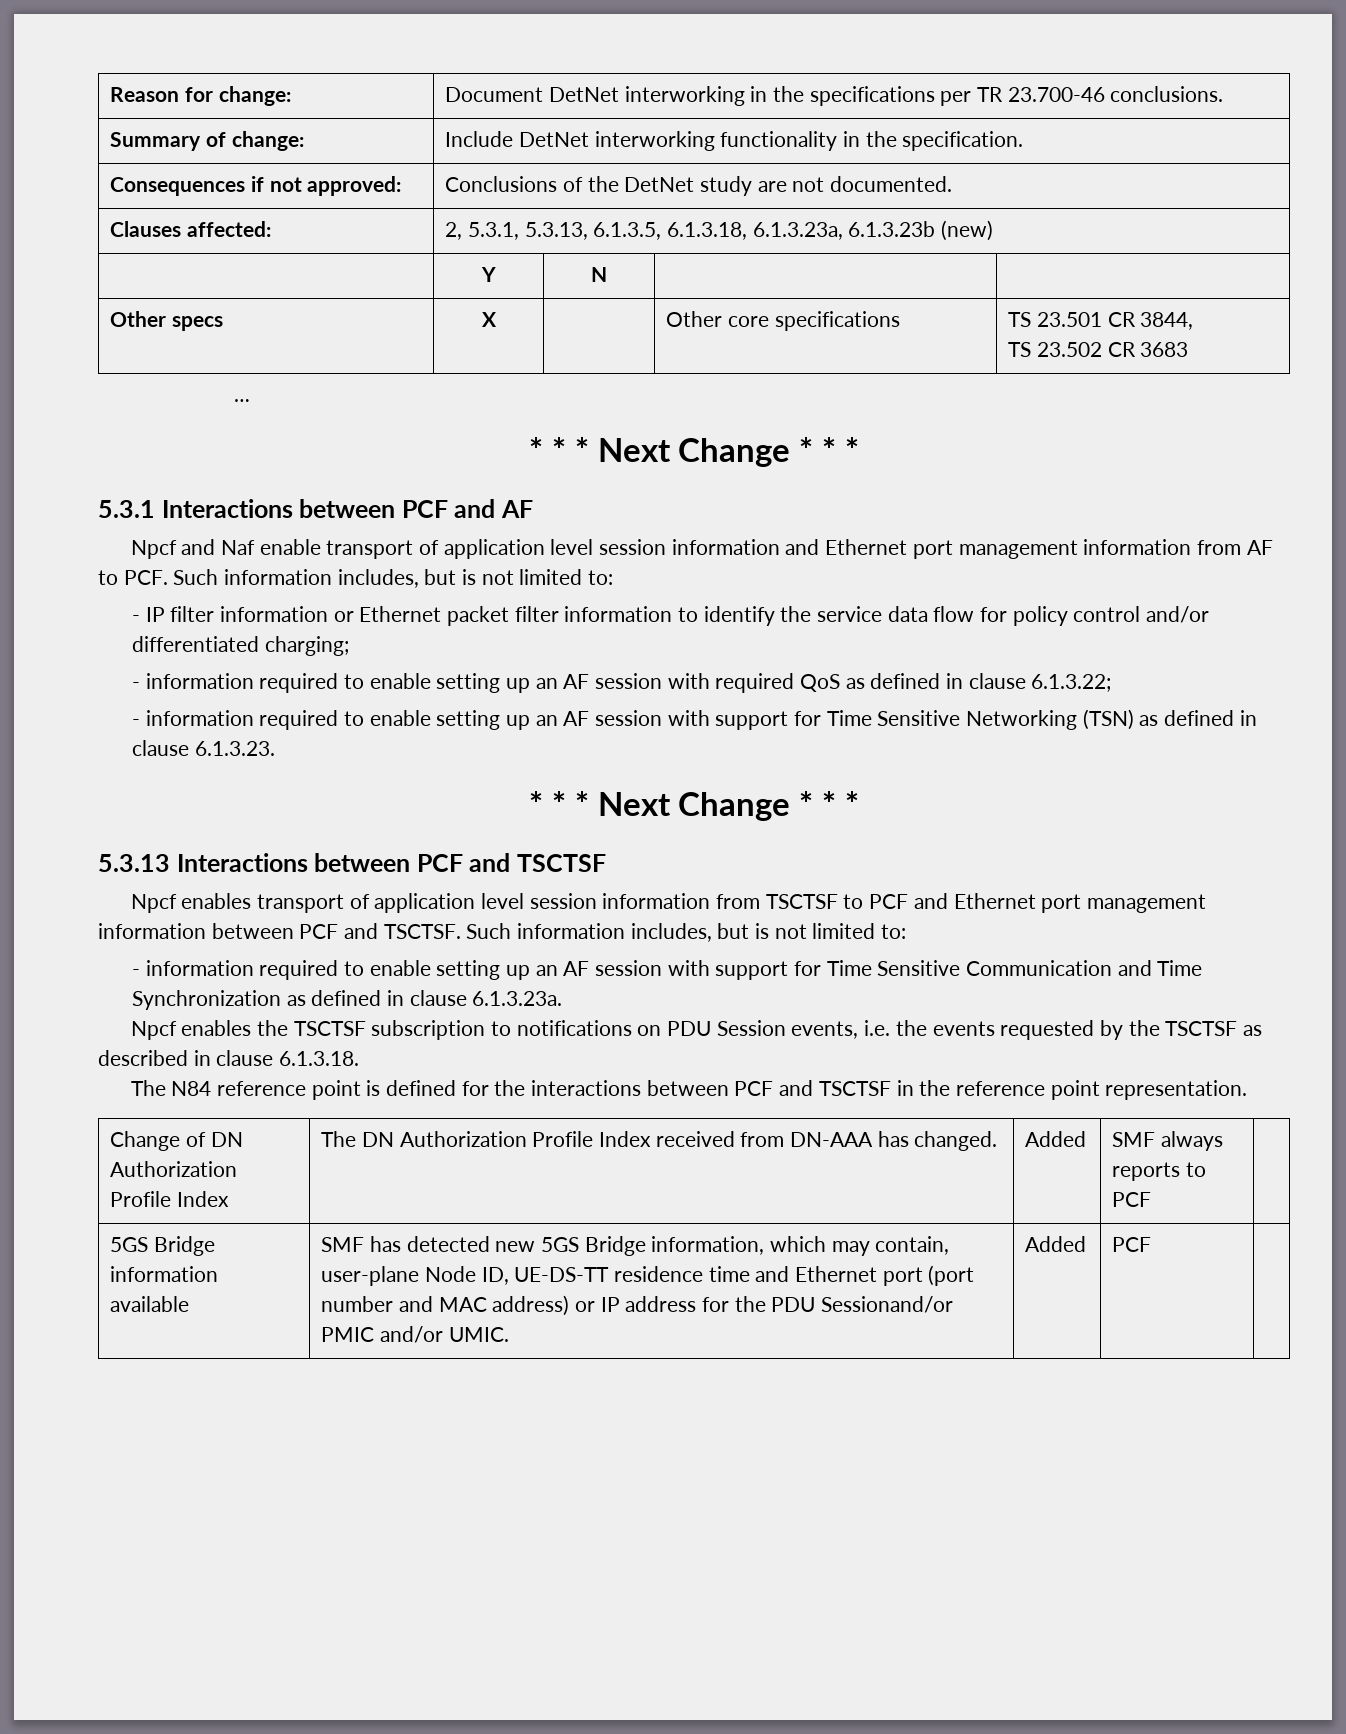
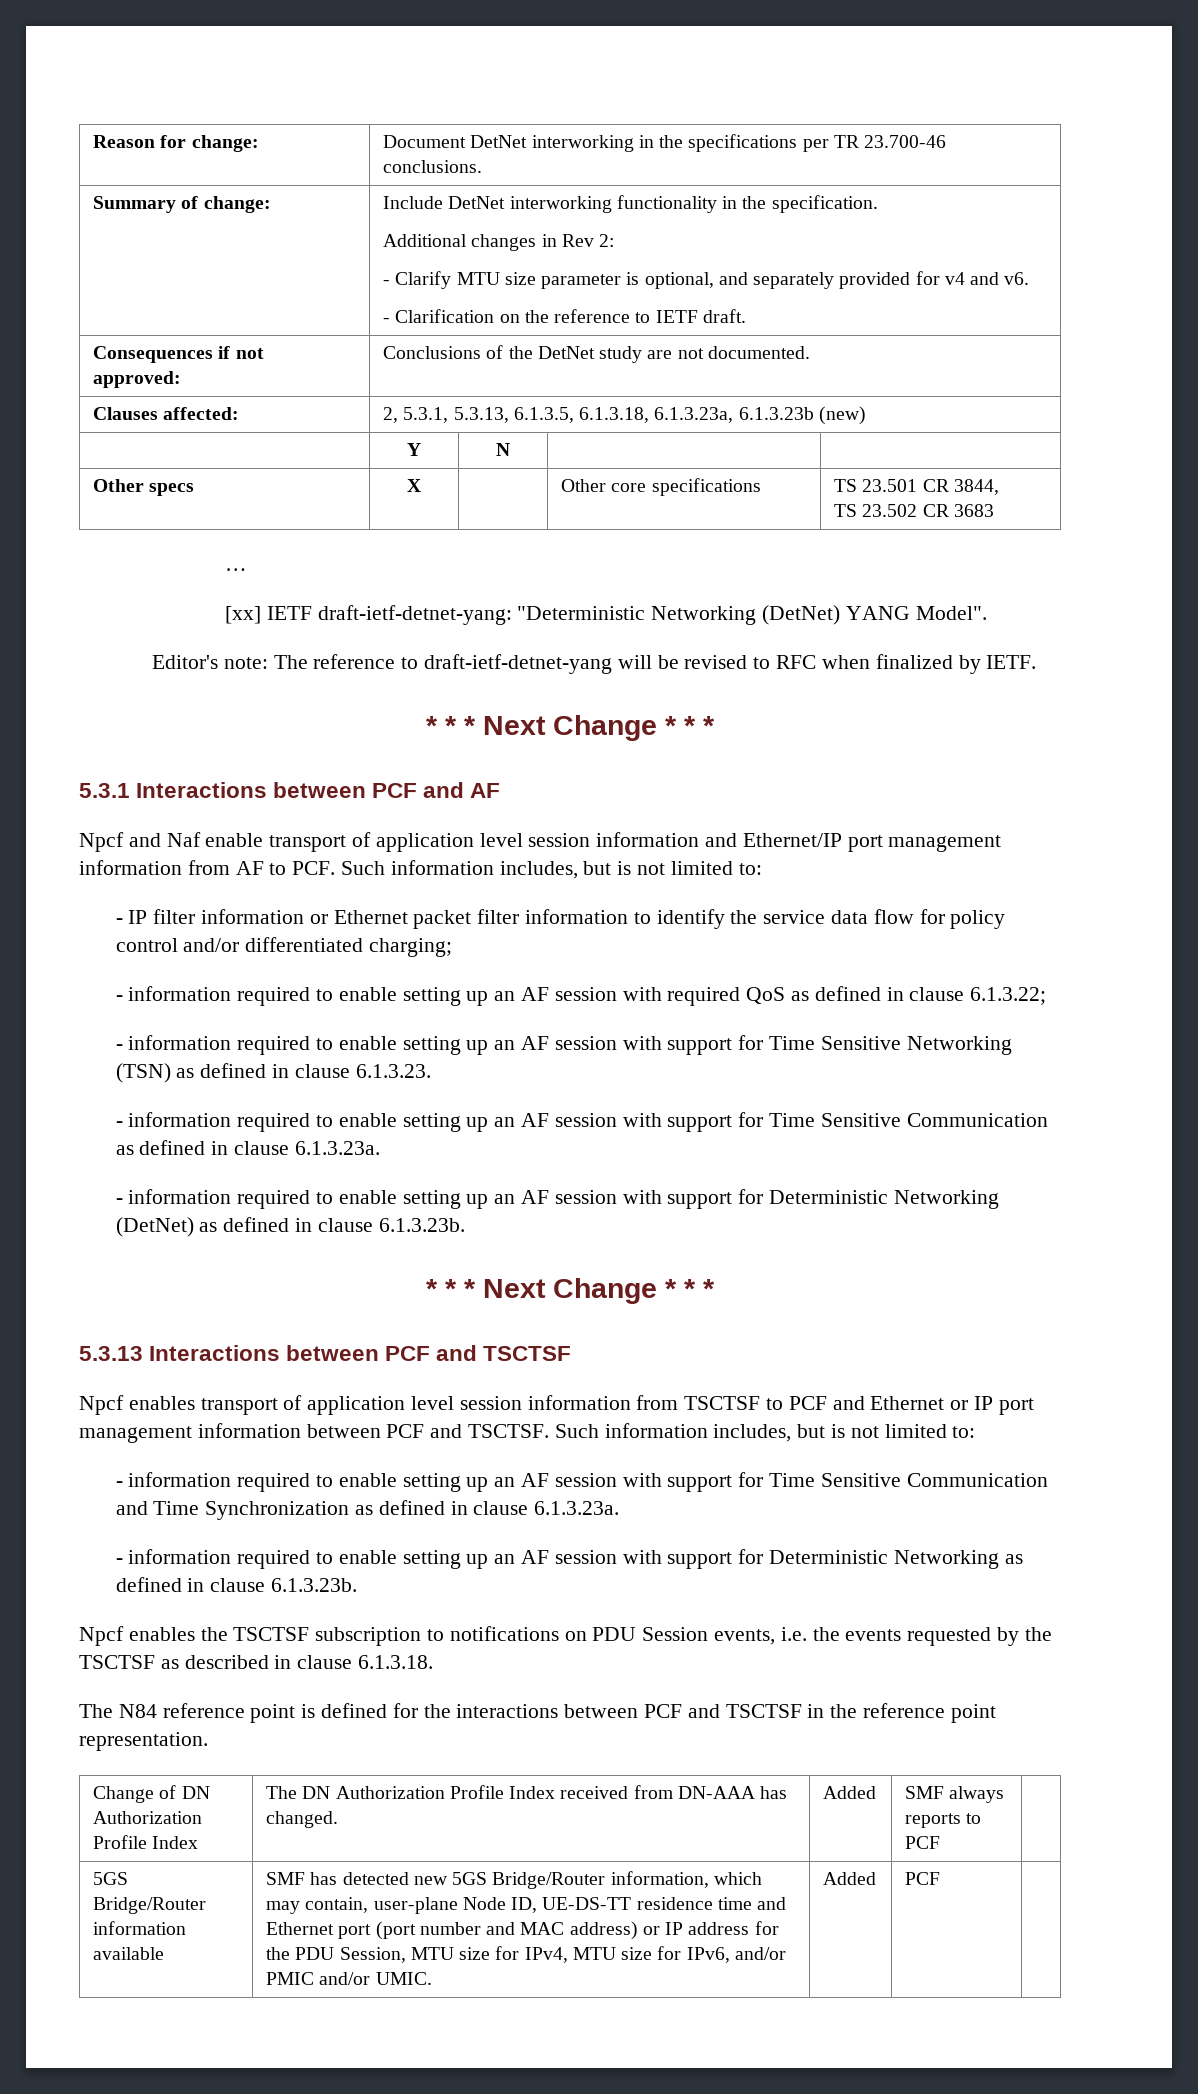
(1024, 141) none -> [383,234,615,251] [383,271,1030,289] [383,309,746,323] // Additional changes in Rev 2: // - Clarify MTU size parameter is optional, and separately provided for v4 and v6. // - Clarification on the reference to IETF draft.
(250, 400) none -> [225,605,987,625] [152,654,1037,674] // [xx] IETF draft-ietf-detnet-yang: "Deterministic Networking (DetNet) YANG Model". // Editor's note: The reference to draft-ietf-detnet-yang will be revised to RFC when finalized by IETF.
[825,539,908,555] Ethernet -> [742,833,842,847] Ethernet/IP
(275, 748) none -> [115,1112,1048,1132] [115,1140,380,1155] [115,1189,999,1209] [115,1217,465,1237] // - information required to enable setting up an AF session with support for Time Sensitive Communication as defined in clause 6.1.3.23a. // - information required to enable setting up an AF session with support for Deterministic Networking (DetNet) as defined in clause 6.1.3.23b.
(1036, 901) none -> [950,1396,994,1410] or IP
(563, 998) none -> [115,1549,1023,1569] [115,1577,357,1592] // - information required to enable setting up an AF session with support for Deterministic Networking as defined in clause 6.1.3.23b.
[154,1236,216,1256] Bridge -> [93,1897,207,1914] Bridge/Router
[584,1236,646,1256] Bridge -> [492,1872,606,1889] Bridge/Router
[821,1296,954,1313] Sessionand/or -> [339,1946,786,1963] Session, MTU size for IPv4, MTU size for IPv6, and/or

